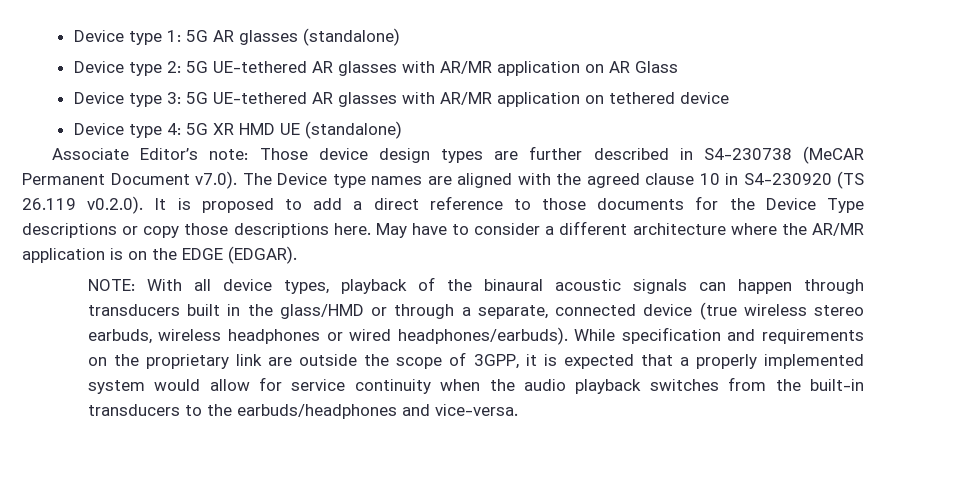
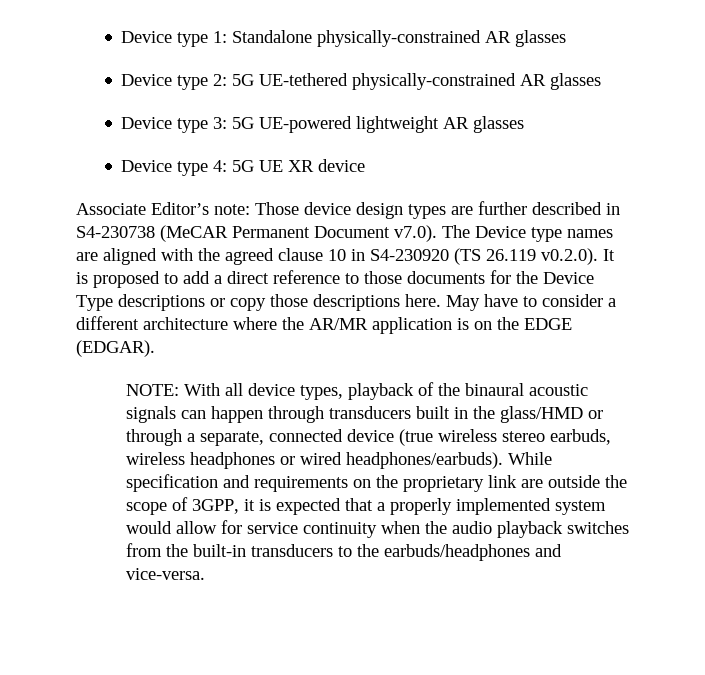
[185,28,400,46] 5G AR glasses (standalone) -> [232,30,567,47] Standalone physically-constrained AR glasses
[311,61,678,76] AR glasses with AR/MR application on AR Glass -> [352,73,602,90] physically-constrained AR glasses
[212,92,729,107] UE-tethered AR glasses with AR/MR application on tethered device -> [259,116,525,133] UE-powered lightweight AR glasses
[212,121,402,139] XR HMD UE (standalone) -> [259,159,366,172] UE XR device

